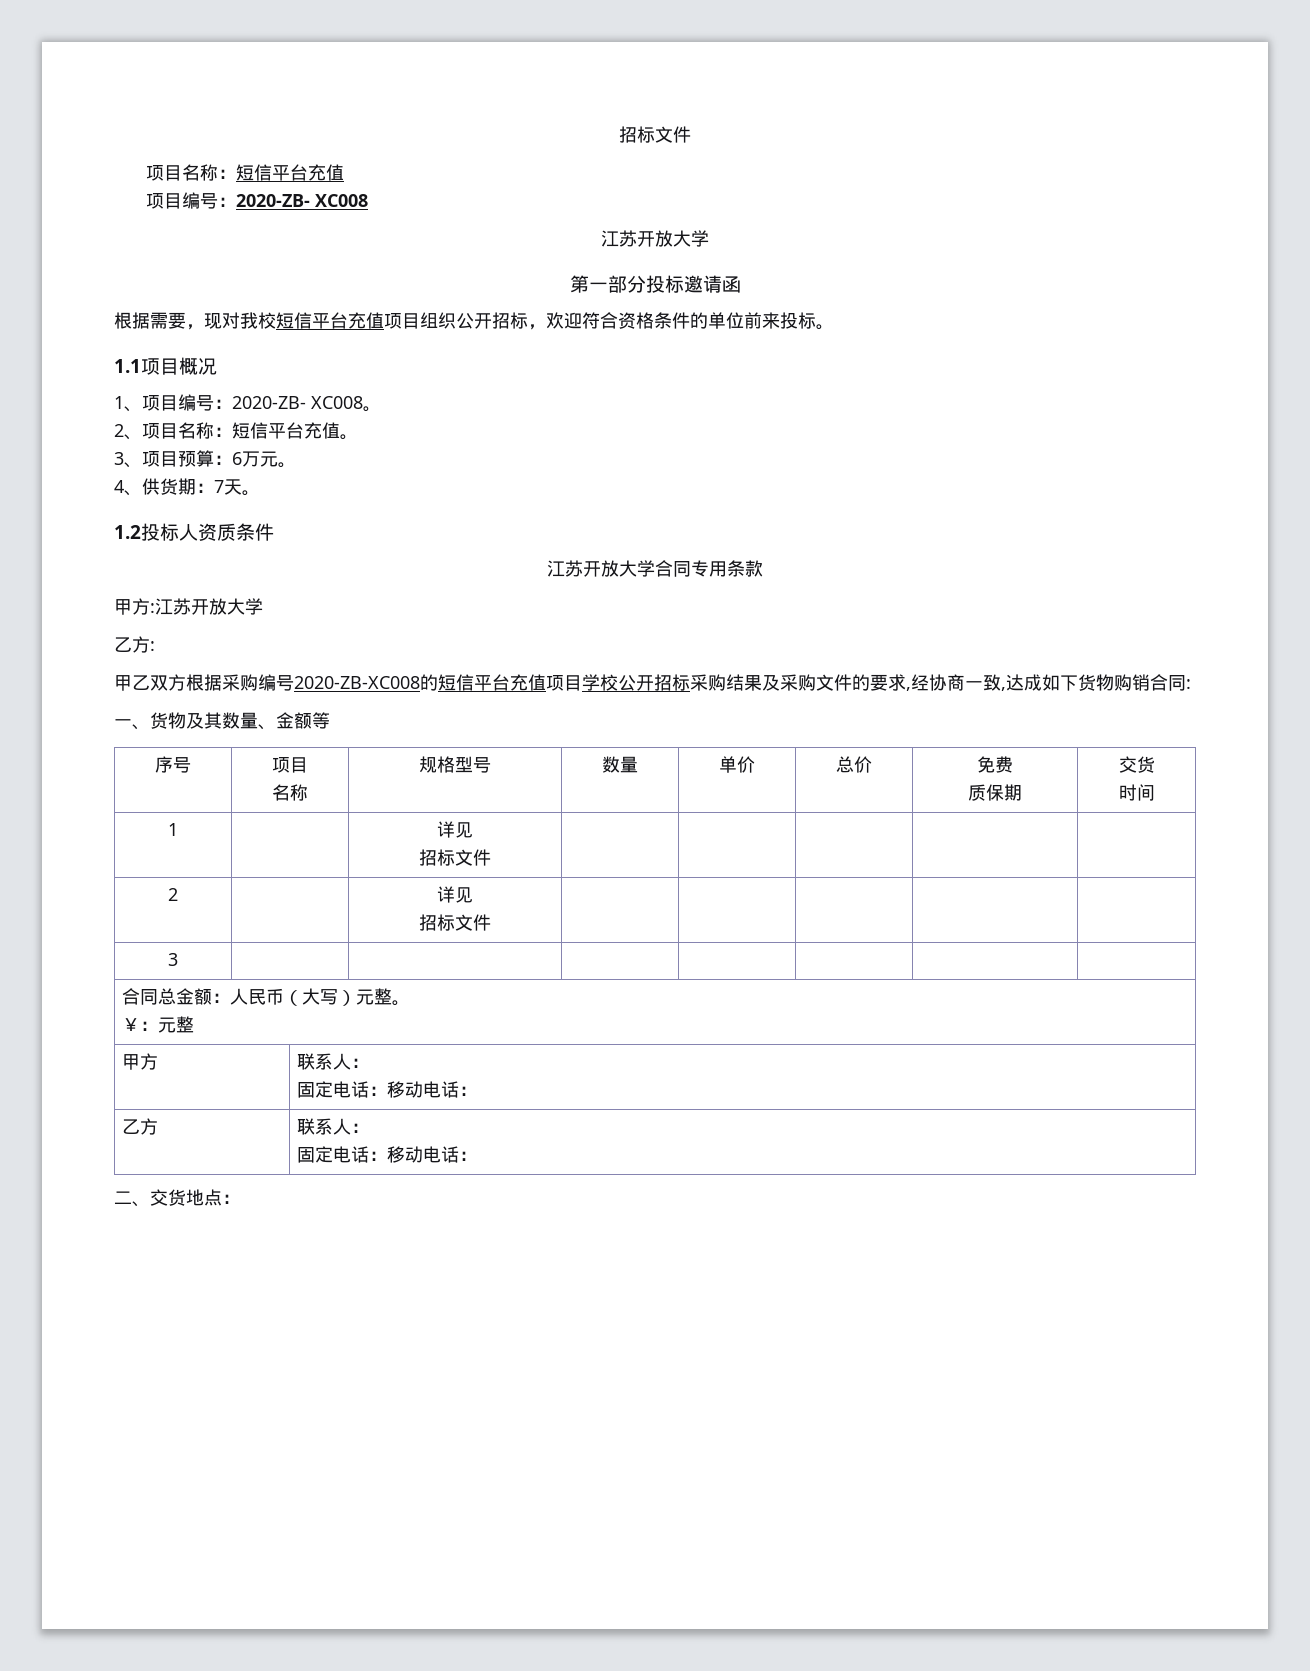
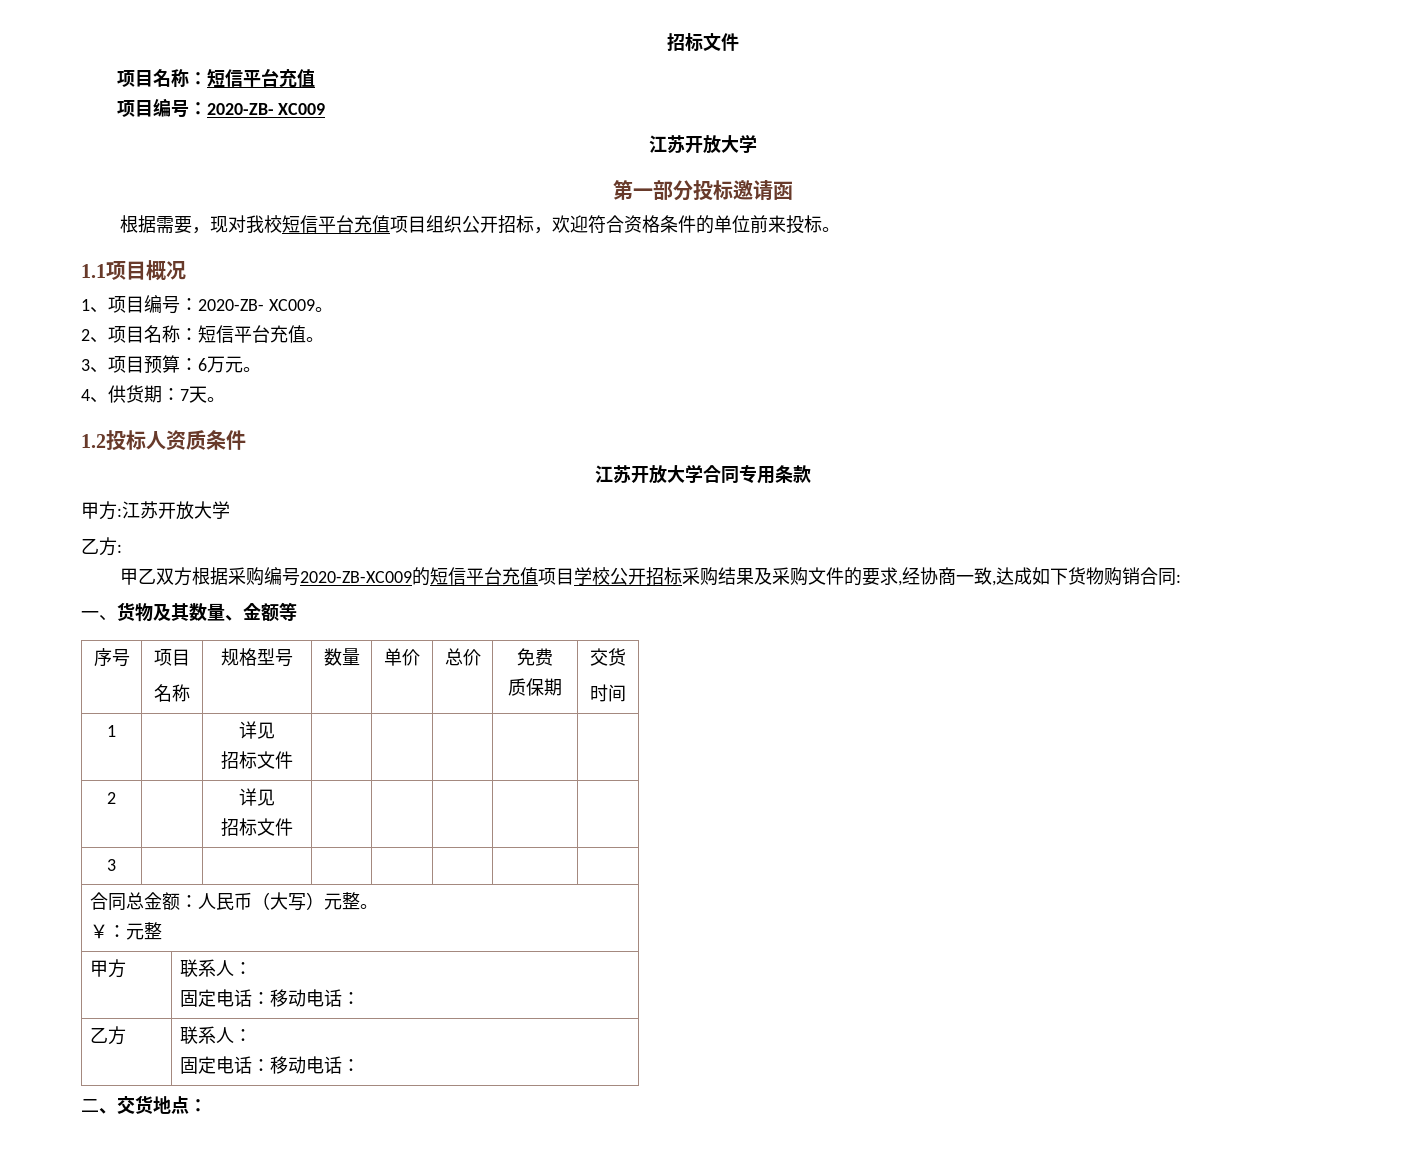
[315,194,369,207] XC008 -> [278,103,326,115] XC009
[311,396,363,409] XC008 -> [268,299,315,311] XC009
[294,676,420,689] 2020-ZB-XC008 -> [299,571,412,583] 2020-ZB-XC009

